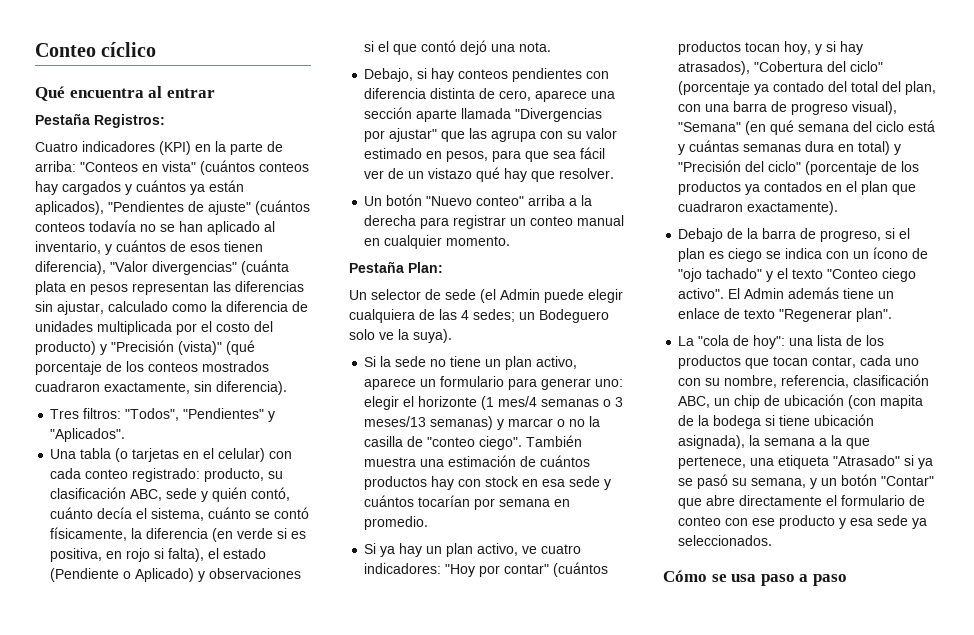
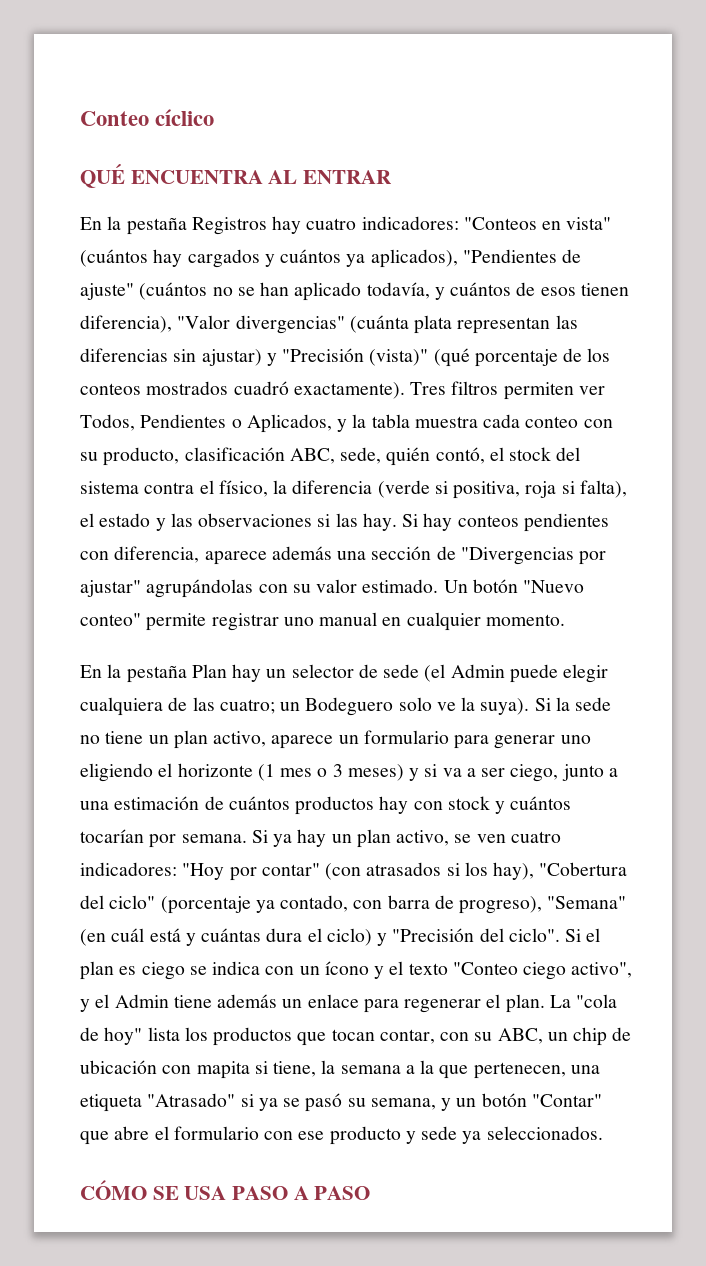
[35,86,215,101] [35,113,165,128] [35,141,283,155] [35,161,76,172] Qué encuentra al entrar // Pestaña Registros: // Cuatro indicadores (KPI) en la parte de arriba: -> [80,163,393,188] [80,216,459,235] QUÉ ENCUENTRA AL ENTRAR // En la pestaña Registros hay cuatro indicadores:
[259,162,309,172] conteos -> (148, 258) none
[209,180,244,192] están -> (366, 260) none
[35,220,136,232] conteos todavía -> (208, 291) none
[264,221,275,232] [35,241,101,254] al inventario, -> [366,282,430,299] todavía,
[70,284,128,295] en pesos -> (453, 324) none
[57,301,308,315] [35,321,273,335] [35,341,96,355] ajustar, calculado como la diferencia de unidades multiplicada por el costo del producto) -> [201,349,262,366] ajustar)
[35,381,287,395] [50,408,276,422] [50,428,126,442] [50,448,293,462] [50,468,284,482] [50,487,291,502] [50,507,310,521] [50,527,307,542] [50,548,267,562] [50,568,302,582] [364,40,552,55] [364,68,610,82] [364,88,616,102] [364,107,603,122] [364,128,618,142] [364,147,606,162] [364,167,615,182] [364,194,593,206] [364,215,625,229] [364,235,511,249] [349,261,443,273] [349,290,367,300] cuadraron exactamente, sin diferencia). // Tres filtros: "Todos", "Pendientes" y "Aplicados". // Una tabla (o tarjetas en el celular) con cada conteo registrado: producto, su clasificación ABC, sede y quién contó, cuánto decía el sistema, cuánto se contó físicamente, la diferencia (en verde si es positiva, en rojo si falta), el estado (Pendiente o Aplicado) y observaciones si el que contó dejó una nota. // Debajo, si hay conteos pendientes con diferencia distinta de cero, aparece una sección aparte llamada "Divergencias por ajustar" que las agrupa con su valor estimado en pesos, para que sea fácil ver de un vistazo qué hay que resolver. // Un botón "Nuevo conteo" arriba a la derecha para registrar un conteo manual en cualquier momento. // Pestaña Plan: // Un -> [233,381,605,400] [80,414,613,433] [80,447,581,466] [80,480,627,499] [80,513,609,532] [80,546,607,565] [80,579,585,598] [80,612,565,631] [80,664,287,683] cuadró exactamente). Tres filtros permiten ver Todos, Pendientes o Aplicados, y la tabla muestra cada conteo con su producto, clasificación ABC, sede, quién contó, el stock del sistema contra el físico, la diferencia (verde si positiva, roja si falta), el estado y las observaciones si las hay. Si hay conteos pendientes con diferencia, aparece además una sección de "Divergencias por ajustar" agrupándolas con su valor estimado. Un botón "Nuevo conteo" permite registrar uno manual en cualquier momento. // En la pestaña Plan hay un
[461,309,515,322] 4 sedes; -> [219,699,275,714] cuatro;
(452, 336) // -> (530, 706) none
[595,379,624,387] [364,396,400,410] uno: elegir -> [560,735,591,744] [80,763,153,782] uno eligiendo
[498,396,624,407] [364,416,601,430] [364,435,583,450] [364,457,417,467] mes/4 semanas o 3 meses/13 semanas) y marcar o no la casilla de "conteo ciego". También muestra -> [280,764,618,782] mes o 3 meses) y si va a ser ciego, junto a
[522,476,601,487] en esa sede -> (490, 803) none
[499,499,571,507] [364,516,429,530] semana en promedio. // -> [181,834,247,843] semana.
[522,546,538,554] ve -> [454,834,506,843] se ven
[553,562,609,577] [678,41,864,55] [678,61,751,75] (cuántos productos tocan hoy, y si hay atrasados), -> [325,862,535,880] (con atrasados si los hay),
[773,81,937,95] [678,101,898,115] [678,120,936,135] [678,140,902,155] [678,160,920,175] [678,181,917,195] [678,201,839,215] [678,228,896,242] contado del total del plan, con una barra de progreso visual), "Semana" (en qué semana del ciclo está y cuántas semanas dura en total) y "Precisión del ciclo" (porcentaje de los productos ya contados en el plan que cuadraron exactamente). // Debajo de la barra de progreso, si -> [280,895,627,914] [80,928,582,946] contado, con barra de progreso), "Semana" (en cuál está y cuántas dura el ciclo) y "Precisión del ciclo". Si
[912,248,929,259] [678,268,763,282] de "ojo tachado" -> (369, 968) none
[678,287,895,299] [678,308,893,322] [678,335,863,349] activo". El Admin además tiene un enlace de texto "Regenerar plan". // La "cola de hoy": una lista de -> [571,962,633,978] [80,994,618,1013] [80,1027,180,1045] activo", y el Admin tiene además un enlace para regenerar el plan. La "cola de hoy" lista
[860,355,920,366] [678,374,930,388] cada uno con su nombre, referencia, clasificación -> [440,1032,493,1041] con su
[848,395,924,409] [678,414,875,429] [678,435,746,449] (con mapita de la bodega si tiene ubicación asignada), -> [162,1061,317,1079] con mapita si tiene,
[678,456,747,469] pertenece, -> [473,1062,566,1079] pertenecen,
[739,495,823,506] directamente -> (150, 1133) none
[909,495,926,506] [678,516,722,526] de conteo -> (259, 1133) none
[850,518,874,526] esa -> (416, 1137) none
[663,570,847,586] Cómo se usa paso a paso -> [80,1180,371,1200] CÓMO SE USA PASO A PASO

